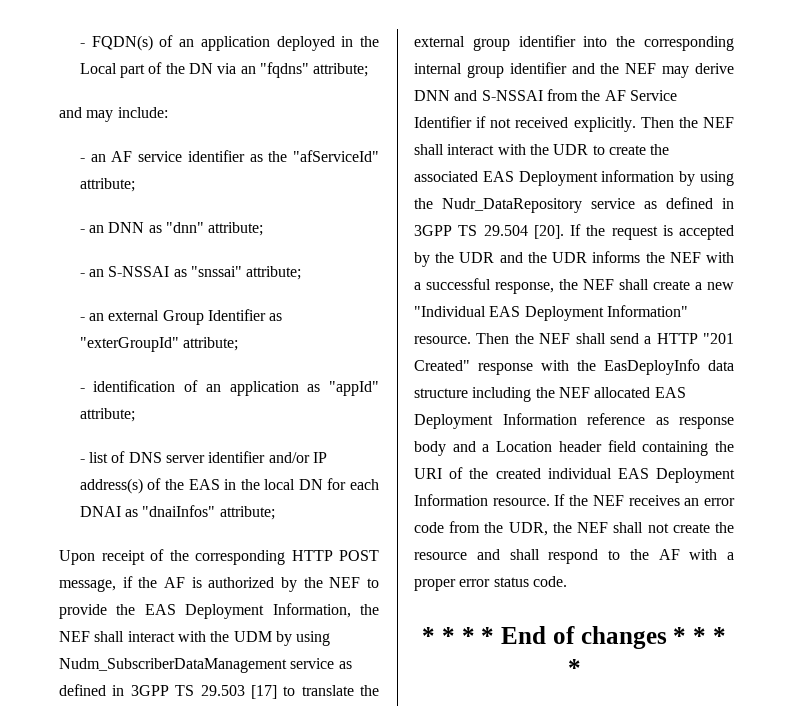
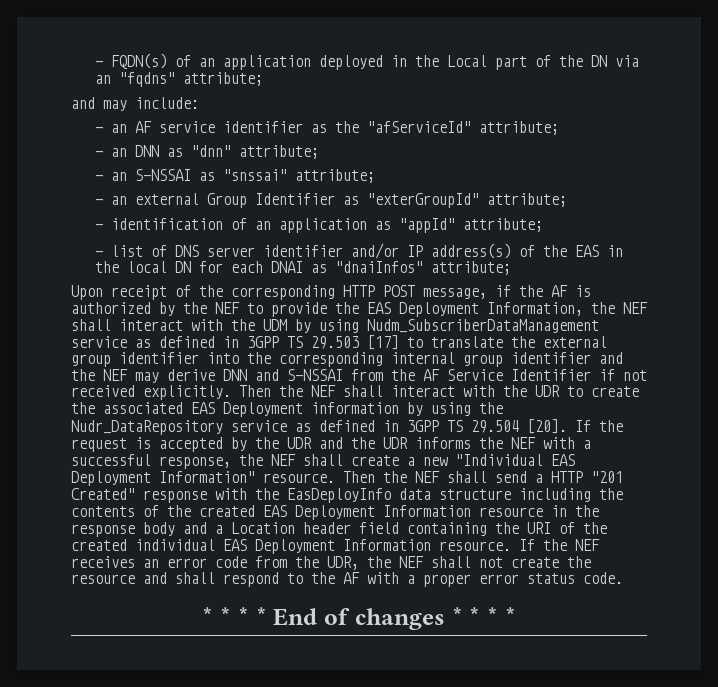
[558,387,686,398] [414,413,669,429] NEF allocated EAS Deployment Information reference as -> [71,505,599,520] contents of the created EAS Deployment Information resource in the

